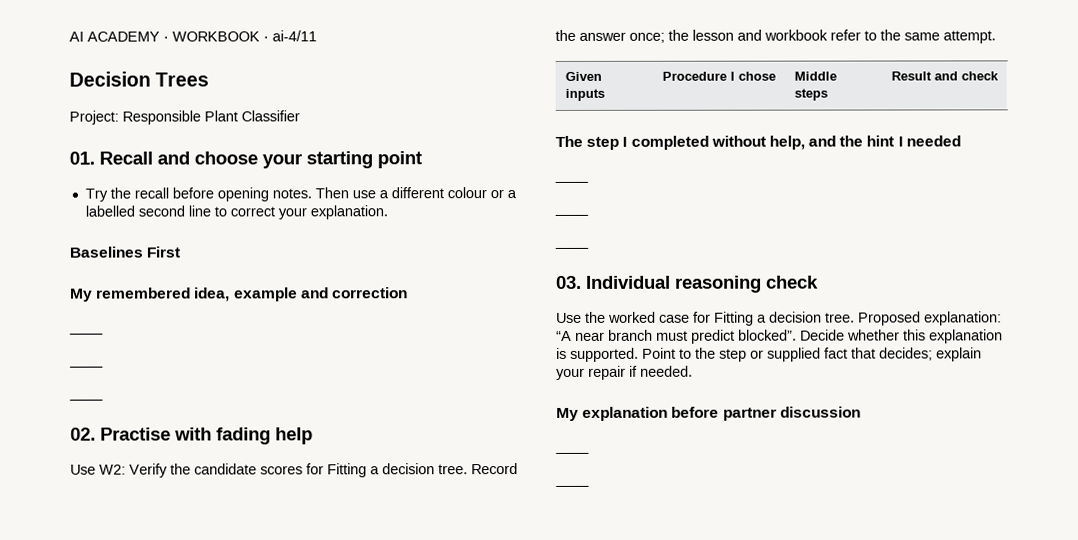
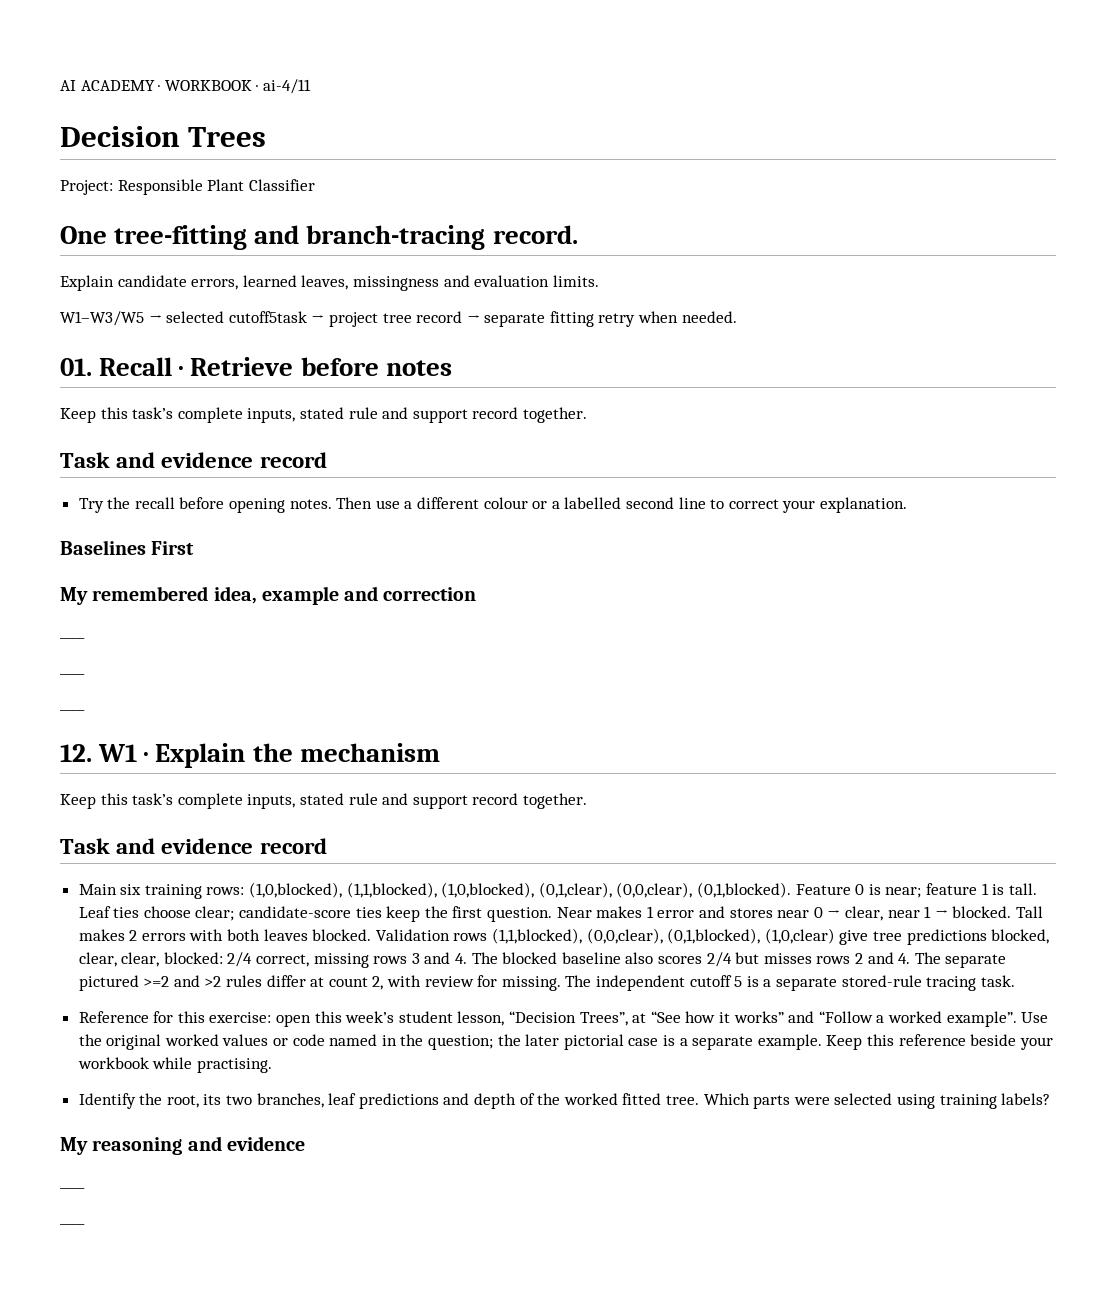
[69,151,422,169] 01. Recall and choose your starting point -> [60,225,578,250] [60,275,599,291] [60,311,737,327] [60,357,452,376] [60,407,587,423] [60,452,327,468] One tree-fitting and branch-tracing record. // Explain candidate errors, learned leaves, missingness and evaluation limits. // W1–W3/W5 → selected cutoff5task → project tree record → separate fitting retry when needed. // 01. Recall · Retrieve before notes // Keep this task’s complete inputs, stated rule and support record together. // Task and evidence record
[70,427,313,445] [70,463,518,478] [555,29,996,44] [564,71,602,81] [564,88,605,101] [661,71,776,81] [793,71,837,81] [793,88,828,101] [890,71,999,81] [555,135,961,150] [554,179,589,183] [554,212,589,216] [554,245,589,249] [556,275,819,293] [556,311,1002,326] [556,329,1003,344] [556,347,982,362] [556,365,693,380] [556,406,861,421] 02. Practise with fading help // Use W2: Verify the candidate scores for Fitting a decision tree. Record the answer once; the lesson and workbook refer to the same attempt. // Given inputs | Procedure I chose | Middle steps | Result and check // The step I completed without help, and the hint I needed // ____ // ____ // ____ // 03. Individual reasoning check // Use the worked case for Fitting a decision tree. Proposed explanation: “A near branch must predict blocked”. Decide whether this explanation is supported. Point to the step or supplied fact that decides; explain your repair if needed. // My explanation before partner discussion -> [60,743,440,768] [60,793,587,809] [60,838,327,854] [78,882,1037,899] [78,906,1043,922] [78,928,1050,945] [78,952,1007,968] [78,975,1015,991] [78,1011,1049,1027] [78,1034,1053,1050] [77,1057,272,1073] [78,1093,1051,1109] [60,1136,305,1155] 12. W1 · Explain the mechanism // Keep this task’s complete inputs, stated rule and support record together. // Task and evidence record // Main six training rows: (1,0,blocked), (1,1,blocked), (1,0,blocked), (0,1,clear), (0,0,clear), (0,1,blocked). Feature 0 is near; feature 1 is tall. Leaf ties choose clear; candidate-score ties keep the first question. Near makes 1 error and stores near 0 → clear, near 1 → blocked. Tall makes 2 errors with both leaves blocked. Validation rows (1,1,blocked), (0,0,clear), (0,1,blocked), (1,0,clear) give tree predictions blocked, clear, clear, blocked: 2/4 correct, missing rows 3 and 4. The blocked baseline also scores 2/4 but misses rows 2 and 4. The separate pictured >=2 and >2 rules differ at count 2, with review for missing. The independent cutoff 5 is a separate stored-rule tracing task. // Reference for this exercise: open this week’s student lesson, “Decision Trees”, at “See how it works” and “Follow a worked example”. Use the original worked values or code named in the question; the later pictorial case is a separate example. Keep this reference beside your workbook while practising. // Identify the root, its two branches, leaf predictions and depth of the worked fitted tree. Which parts were selected using training labels? // My reasoning and evidence

